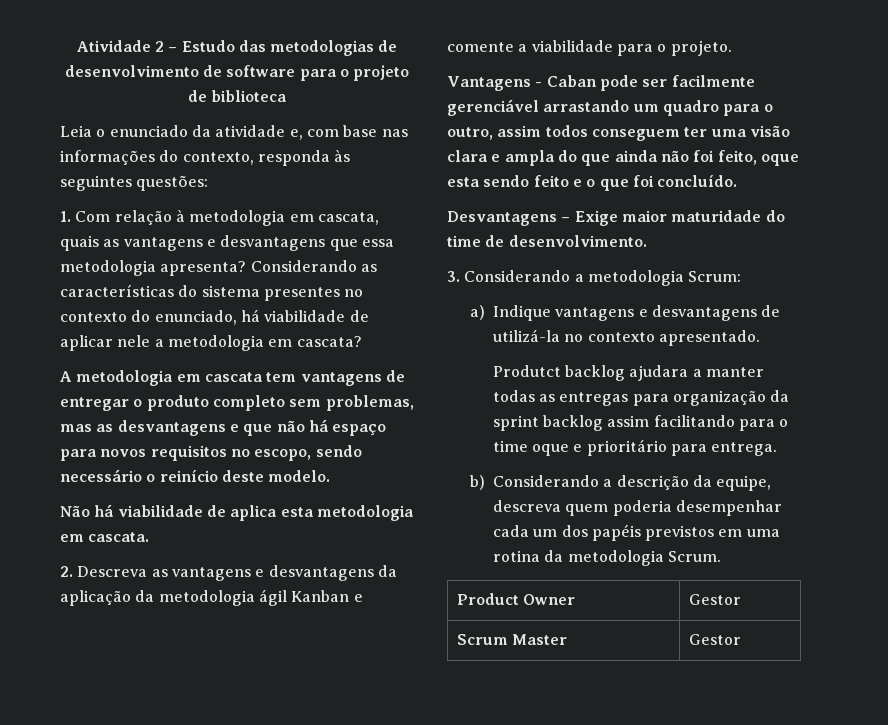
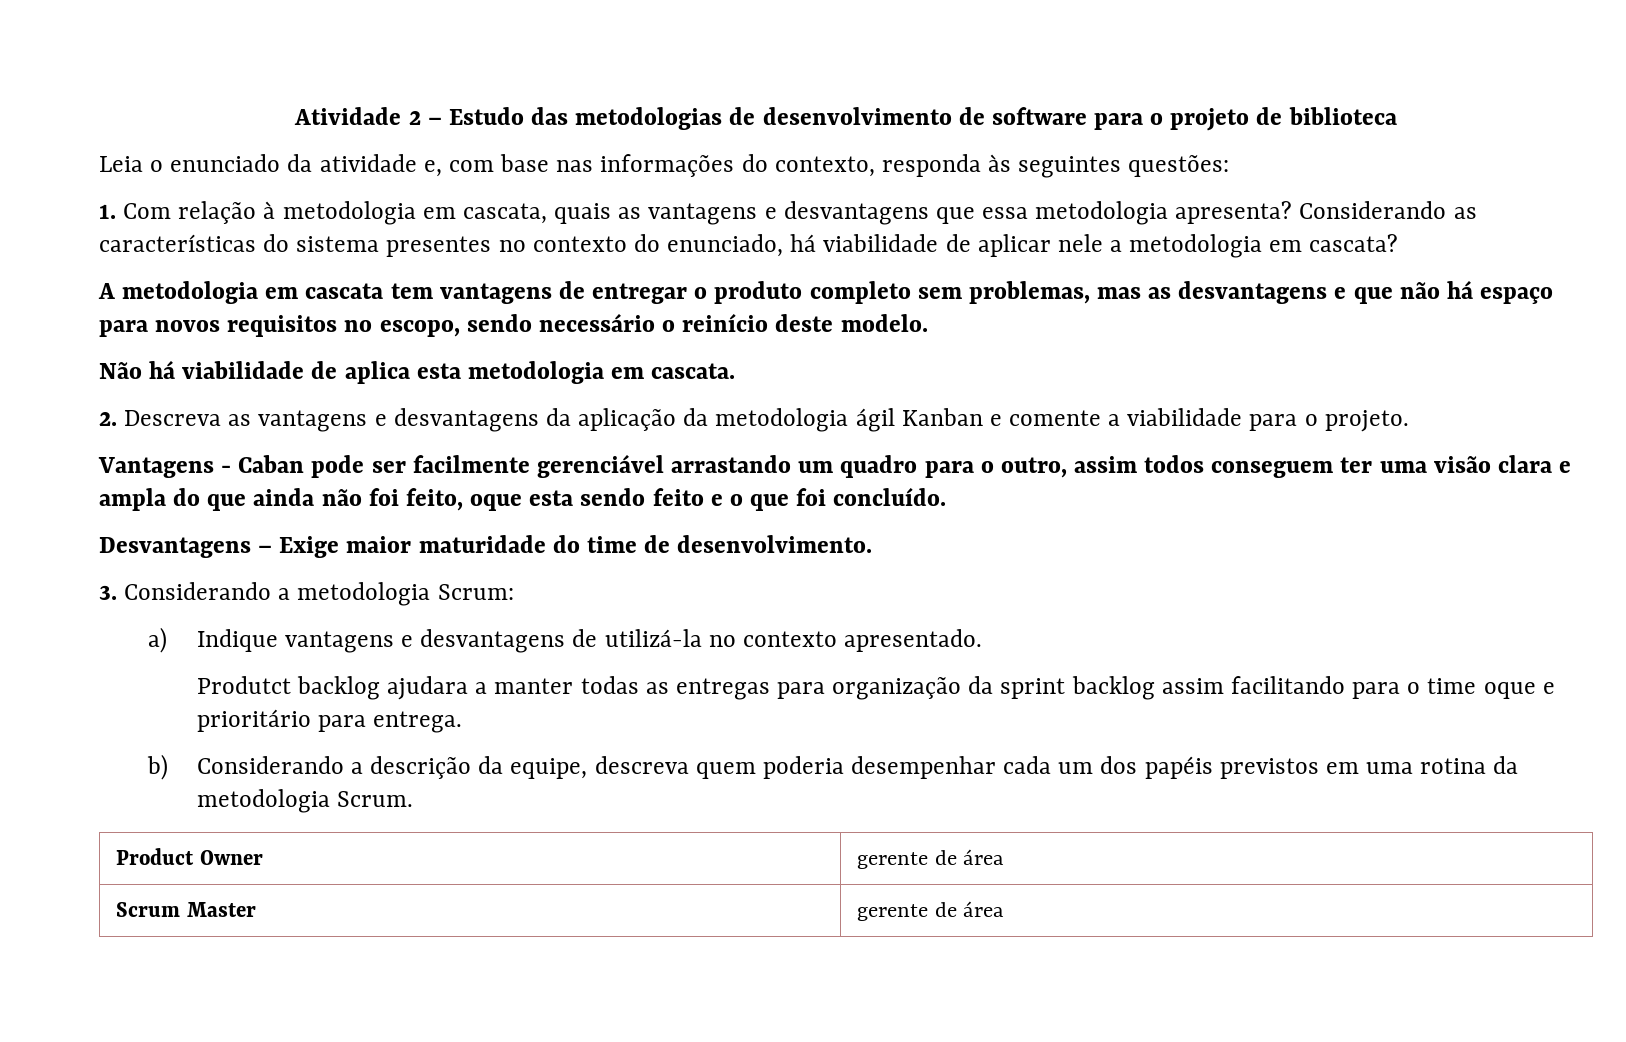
[689,594,742,605] Gestor -> [857,849,1005,869] gerente de área
[689,634,742,645] Gestor -> [857,901,1005,921] gerente de área

